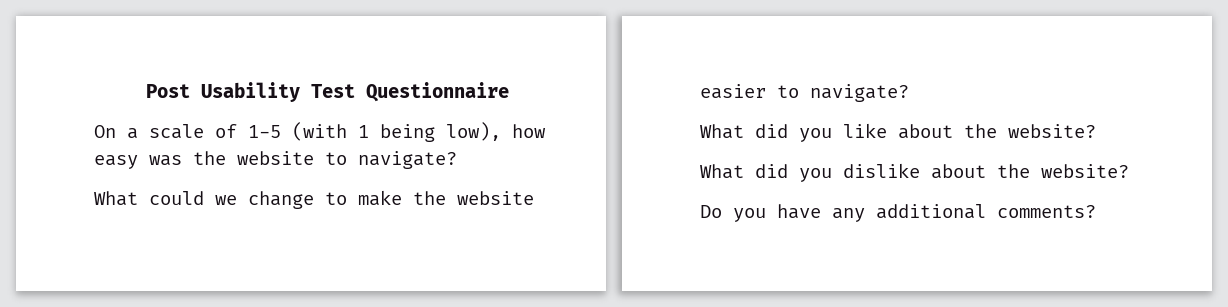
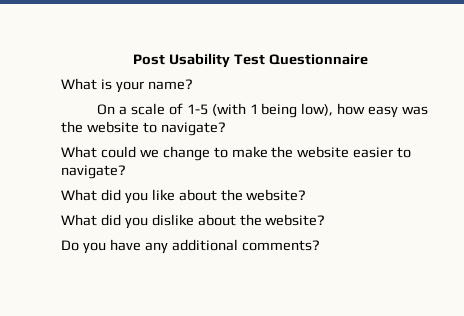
(509, 92) none -> [61,78,193,93] // What is your name?

